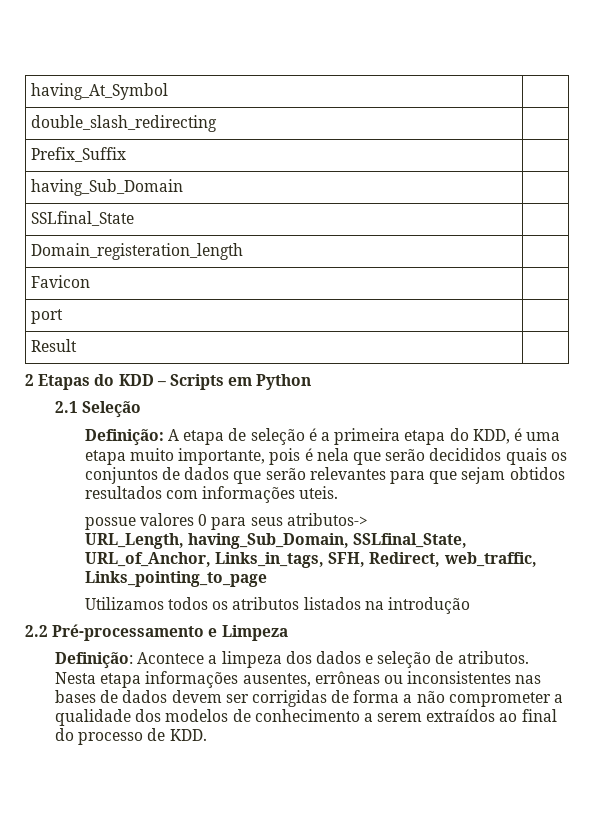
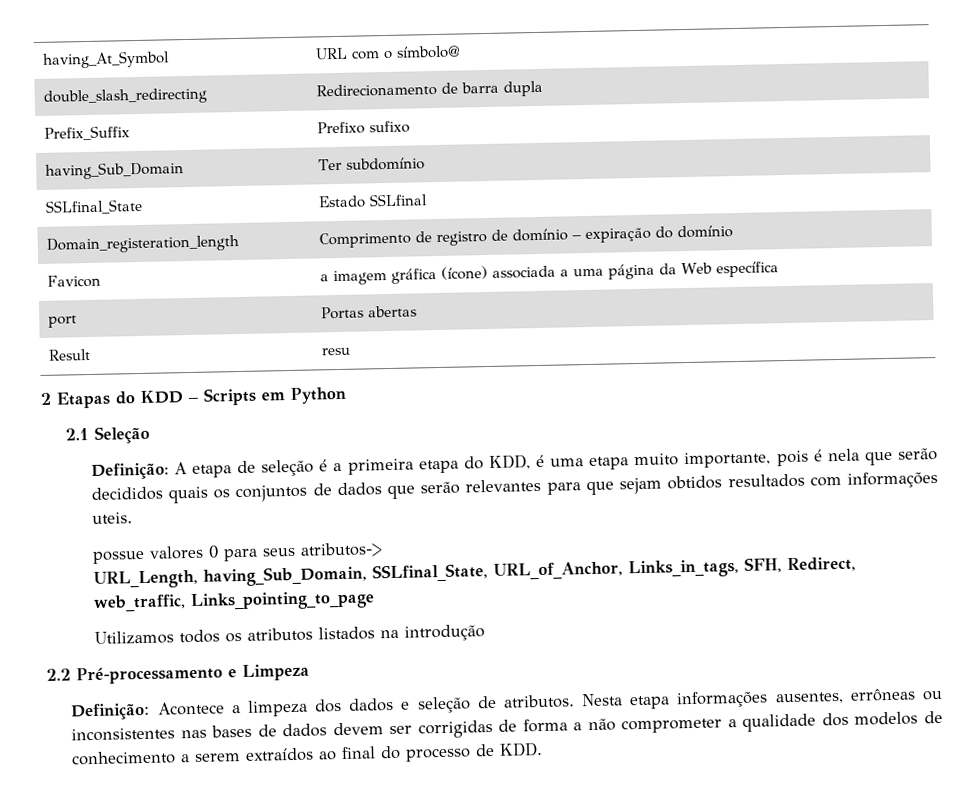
[31,115,218,132] // double_slash_redirecting | -> [315,45,462,60] [43,87,208,106] [316,80,544,98] URL com o símbolo@ // double_slash_redirecting | Redirecionamento de barra dupla
(127, 154) none -> [317,120,411,135] Prefixo sufixo
(184, 187) none -> [318,157,426,171] Ter subdomínio
(135, 218) none -> [318,193,429,209] Estado SSLfinal
[31,275,91,288] // Favicon | -> [319,225,734,249] [47,274,102,288] [320,261,780,286] Comprimento de registro de domínio – expiração do domínio // Favicon | a imagem gráfica (ícone) associada a uma página da Web específica
(64, 316) none -> [321,305,418,320] Portas abertas
(78, 345) none -> [321,347,352,356] resu

